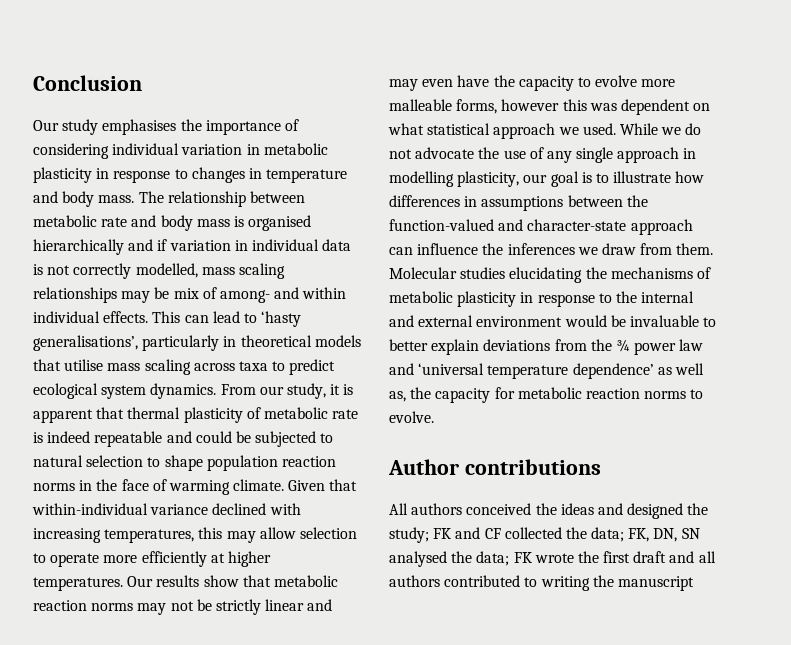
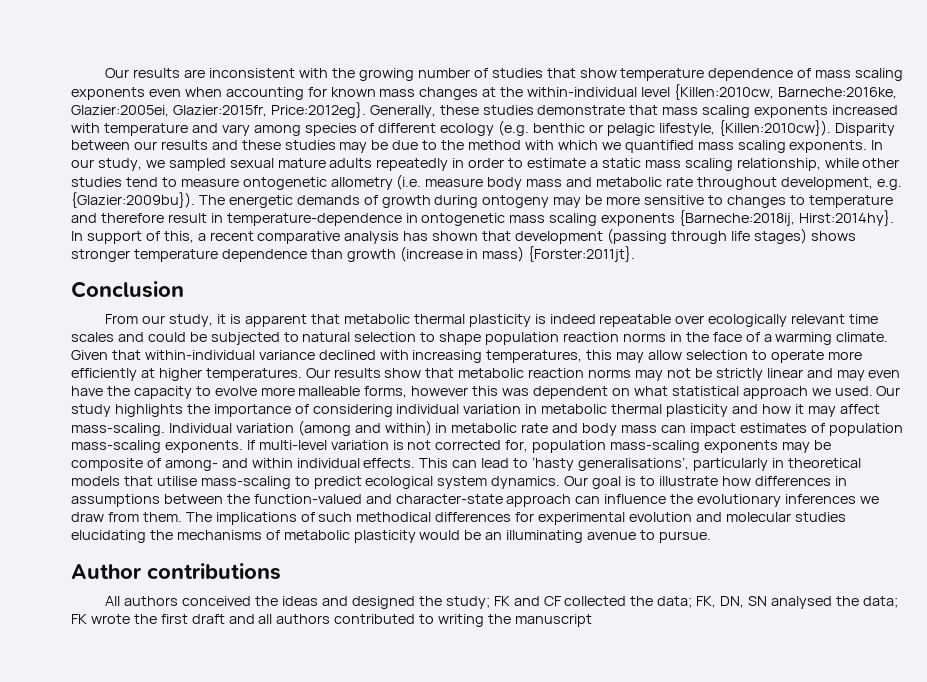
[33,75,142,91] [33,119,299,135] [33,143,328,159] [33,167,348,183] [33,191,305,207] [33,215,312,231] [33,239,352,255] [33,263,285,279] [33,287,347,303] [33,311,302,327] [33,335,361,351] [33,359,336,375] [33,383,217,399] Conclusion // Our study emphasises the importance of considering individual variation in metabolic plasticity in response to changes in temperature and body mass. The relationship between metabolic rate and body mass is organised hierarchically and if variation in individual data is not correctly modelled, mass scaling relationships may be mix of among- and within individual effects. This can lead to ‘hasty generalisations’, particularly in theoretical models that utilise mass scaling across taxa to predict ecological system dynamics. -> [105,68,904,81] [71,84,897,100] [71,102,899,118] [71,120,895,136] [71,140,884,153] [71,158,900,171] [71,174,902,190] [71,192,893,208] [71,210,895,226] [71,228,856,244] [71,246,636,262] [71,281,184,298] Our results are inconsistent with the growing number of studies that show temperature dependence of mass scaling exponents even when accounting for known mass changes at the within-individual level {Killen:2010cw, Barneche:2016ke, Glazier:2005ei, Glazier:2015fr, Price:2012eg}. Generally, these studies demonstrate that mass scaling exponents increased with temperature and vary among species of different ecology (e.g. benthic or pelagic lifestyle, {Killen:2010cw}). Disparity between our results and these studies may be due to the method with which we quantified mass scaling exponents. In our study, we sampled sexual mature adults repeatedly in order to estimate a static mass scaling relationship, while other studies tend to measure ontogenetic allometry (i.e. measure body mass and metabolic rate throughout development, e.g. {Glazier:2009bu}). The energetic demands of growth during ontogeny may be more sensitive to changes to temperature and therefore result in temperature-dependence in ontogenetic mass scaling exponents {Barneche:2018ij, Hirst:2014hy}. In support of this, a recent comparative analysis has shown that development (passing through life stages) shows stronger temperature dependence than growth (increase in mass) {Forster:2011jt}. // Conclusion //
[127,407,359,423] [33,431,163,447] thermal plasticity of metabolic rate is indeed repeatable -> [343,314,879,327] [71,332,114,342] metabolic thermal plasticity is indeed repeatable over ecologically relevant time scales
(167, 485) none -> [763,334,772,342] a
[619,123,702,135] [389,147,697,163] [389,171,548,187] While we do not advocate the use of any single approach in modelling plasticity, our -> [876,386,901,396] [71,404,880,417] [71,420,903,436] [71,440,831,453] [71,457,861,471] [71,476,589,489] Our study highlights the importance of considering individual variation in metabolic thermal plasticity and how it may affect mass-scaling. Individual variation (among and within) in metabolic rate and body mass can impact estimates of population mass-scaling exponents. If multi-level variation is not corrected for, population mass-scaling exponents may be composite of among- and within individual effects. This can lead to ‘hasty generalisations’, particularly in theoretical models that utilise mass-scaling to predict ecological system dynamics. Our
(504, 249) none -> [697,494,782,507] evolutionary
[389,267,457,279] Molecular -> [185,512,791,525] The implications of such methodical differences for experimental evolution and molecular
[520,291,695,307] [389,315,717,327] [389,339,704,355] [389,363,704,379] [389,387,704,403] [389,411,434,423] in response to the internal and external environment would be invaluable to better explain deviations from the ¾ power law and ‘universal temperature dependence’ as well as, the capacity for metabolic reaction norms to evolve. -> [419,530,711,543] would be an illuminating avenue to pursue.

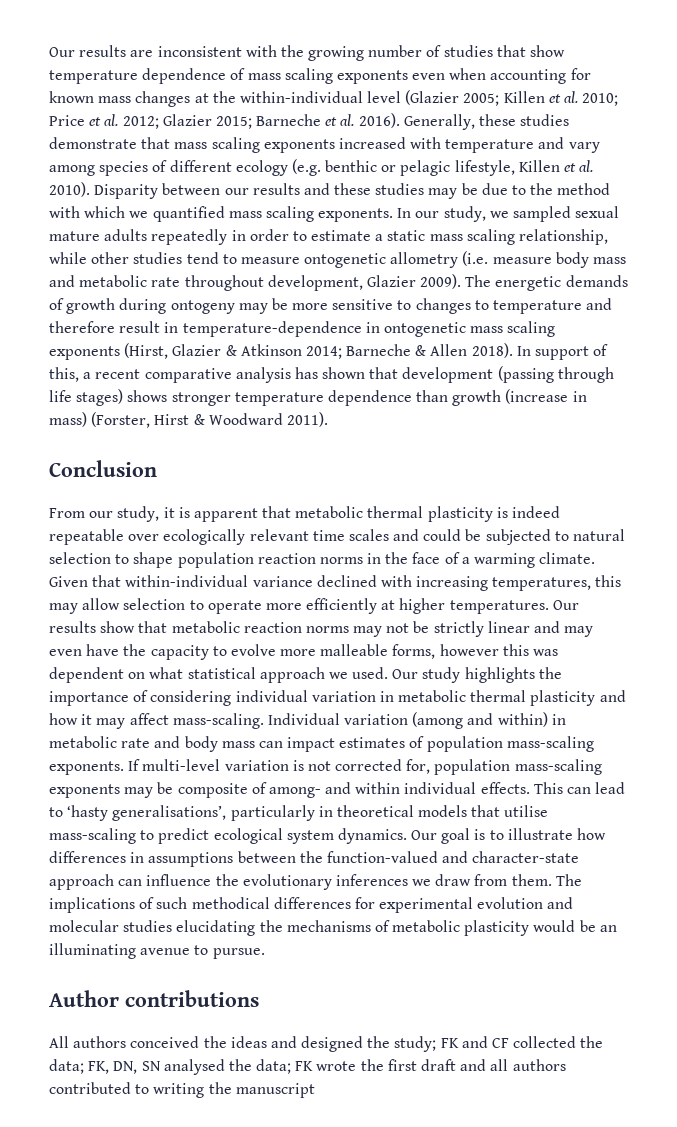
[673,84,897,100] [71,102,366,118] {Killen:2010cw, Barneche:2016ke, Glazier:2005ei, Glazier:2015fr, Price:2012eg}. -> [405,90,619,106] [49,113,400,129] (Glazier 2005; Killen et al. 2010; Price et al. 2012; Glazier 2015; Barneche et al. 2016).
[718,120,831,136] {Killen:2010cw}). -> [518,160,594,172] [49,182,90,197] Killen et al. 2010).
[876,179,902,190] [71,192,195,208] e.g. {Glazier:2009bu}). -> [366,274,462,289] Glazier 2009).
[679,210,895,226] {Barneche:2018ij, Hirst:2014hy}. -> [124,343,513,359] (Hirst, Glazier & Atkinson 2014; Barneche & Allen 2018).
[528,246,636,262] {Forster:2011jt}. -> [91,412,328,428] (Forster, Hirst & Woodward 2011).

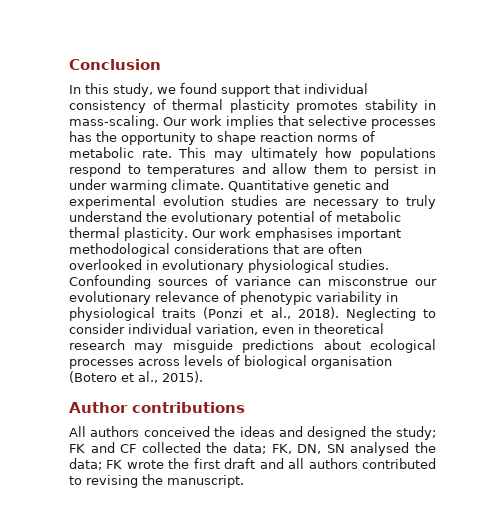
[49,45,566,61] [49,68,591,84] [49,90,619,107] [49,113,570,130] [49,137,600,153] [49,159,594,176] [49,182,611,199] [49,206,620,222] [49,229,609,245] [49,251,627,268] [49,274,628,291] [49,298,613,314] [49,321,556,337] [49,343,609,360] [49,366,614,383] [49,389,587,406] [49,412,328,428] [49,460,157,477] [49,506,561,522] [49,529,626,545] [49,552,596,568] [49,575,622,591] [49,598,579,614] [49,621,594,637] [49,644,559,660] [49,667,562,683] [49,690,626,706] [49,712,566,729] [49,736,594,752] [49,759,602,775] [49,782,626,798] [49,805,549,821] [49,828,607,844] [49,851,580,867] [49,874,582,890] [49,897,574,913] [49,920,617,936] [49,943,265,959] Our results are inconsistent with the growing number of studies that show temperature dependence of mass scaling exponents even when accounting for known mass changes at the within-individual level (Glazier 2005; Killen et al. 2010; Price et al. 2012; Glazier 2015; Barneche et al. 2016). Generally, these studies demonstrate that mass scaling exponents increased with temperature and vary among species of different ecology (e.g. benthic or pelagic lifestyle, Killen et al. 2010). Disparity between our results and these studies may be due to the method with which we quantified mass scaling exponents. In our study, we sampled sexual mature adults repeatedly in order to estimate a static mass scaling relationship, while other studies tend to measure ontogenetic allometry (i.e. measure body mass and metabolic rate throughout development, Glazier 2009). The energetic demands of growth during ontogeny may be more sensitive to changes to temperature and therefore result in temperature-dependence in ontogenetic mass scaling exponents (Hirst, Glazier & Atkinson 2014; Barneche & Allen 2018). In support of this, a recent comparative analysis has shown that development (passing through life stages) shows stronger temperature dependence than growth (increase in mass) (Forster, Hirst & Woodward 2011). // Conclusion // From our study, it is apparent that metabolic thermal plasticity is indeed repeatable over ecologically relevant time scales and could be subjected to natural selection to shape population reaction norms in the face of a warming climate. Given that within-individual variance declined with increasing temperatures, this may allow selection to operate more efficiently at higher temperatures. Our results show that metabolic reaction norms may not be strictly linear and may even have the capacity to evolve more malleable forms, however this was dependent on what statistical approach we used. Our study highlights the importance of considering individual variation in metabolic thermal plasticity and how it may affect mass-scaling. Individual variation (among and within) in metabolic rate and body mass can impact estimates of population mass-scaling exponents. If multi-level variation is not corrected for, population mass-scaling exponents may be composite of among- and within individual effects. This can lead to ‘hasty generalisations’, particularly in theoretical models that utilise mass-scaling to predict ecological system dynamics. Our goal is to illustrate how differences in assumptions between the function-valued and character-state approach can influence the evolutionary inferences we draw from them. The implications of such methodical differences for experimental evolution and molecular studies elucidating the mechanisms of metabolic plasticity would be an illuminating avenue to pursue. -> [69,59,161,70] [69,83,368,97] [69,99,436,113] [69,115,436,129] [69,131,375,145] [69,147,436,161] [69,163,436,177] [69,179,389,193] [69,195,436,209] [69,211,401,225] [69,227,401,241] [69,243,362,257] [69,259,389,273] [69,275,437,289] [69,291,398,305] [69,307,436,321] [69,323,384,335] [69,339,436,353] [69,355,392,369] [69,371,203,383] Conclusion // In this study, we found support that individual consistency of thermal plasticity promotes stability in mass-scaling. Our work implies that selective processes has the opportunity to shape reaction norms of metabolic rate. This may ultimately how populations respond to temperatures and allow them to persist in under warming climate. Quantitative genetic and experimental evolution studies are necessary to truly understand the evolutionary potential of metabolic thermal plasticity. Our work emphasises important methodological considerations that are often overlooked in evolutionary physiological studies. Confounding sources of variance can misconstrue our evolutionary relevance of phenotypic variability in physiological traits (Ponzi et al., 2018). Neglecting to consider individual variation, even in theoretical research may misguide predictions about ecological processes across levels of biological organisation (Botero et al., 2015).
[153,1082,315,1098] writing the manuscript -> [86,474,244,488] revising the manuscript.

